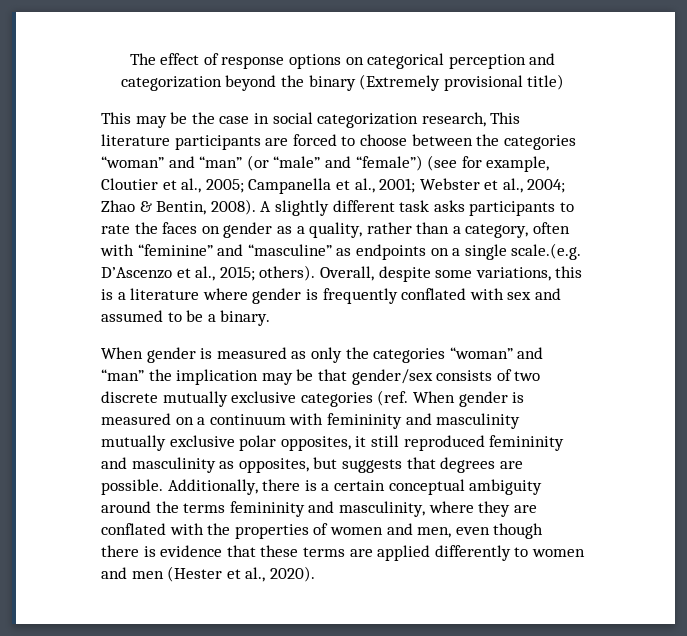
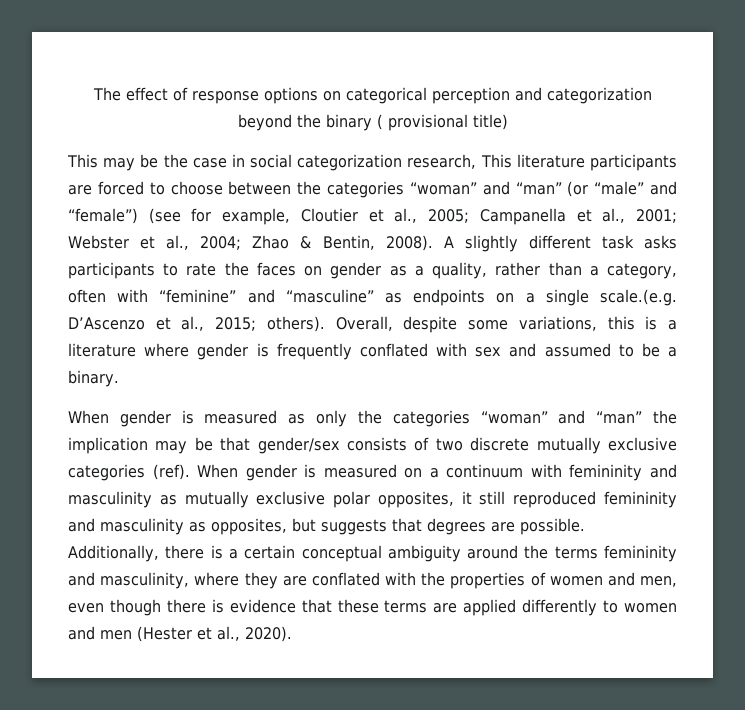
[359,74,441,91] (Extremely -> [376,114,383,130] (
[377,390,409,406] (ref. -> [152,464,190,480] (ref).
(521, 421) none -> [159,495,177,505] as

